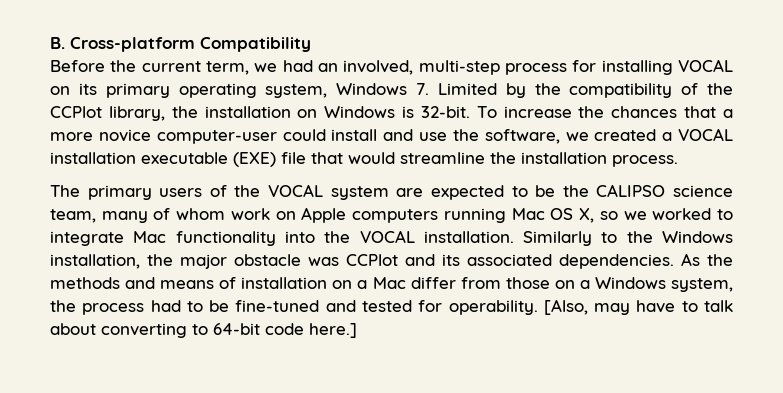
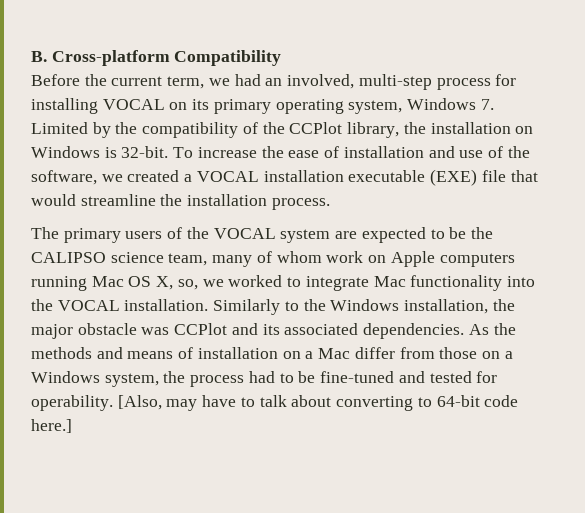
[611,106,733,118] [50,129,378,144] chances that a more novice computer-user could install -> [288,146,424,158] ease of installation
(447, 136) none -> [487,146,503,158] of
[599,211,618,220] so -> [177,279,198,290] so,

